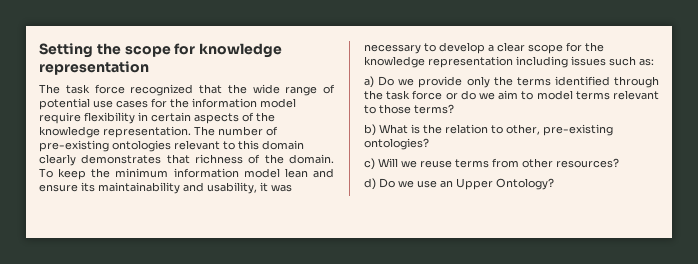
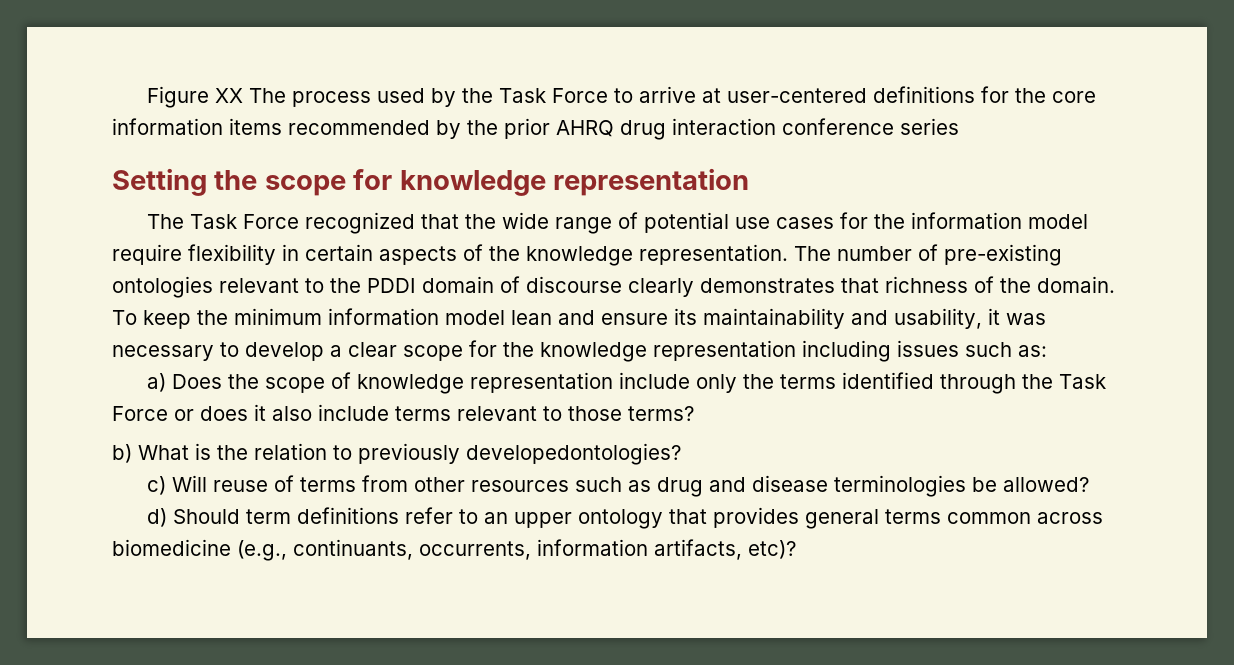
(39, 50) none -> [147,86,1097,108] [112,118,959,140] Figure XX The process used by the Task Force to arrive at user-centered definitions for the core information items recommended by the prior AHRQ drug interaction conference series //
[65,84,125,94] task force -> [190,214,300,229] Task Force
[238,140,304,150] this domain -> [330,276,622,293] the PDDI domain of discourse
[378,76,463,88] Do we provide -> [172,372,691,394] Does the scope of knowledge representation include
[386,90,573,100] task force or do we aim to model -> [1059,374,1107,389] [112,404,389,421] Task Force or does it also include
[506,124,613,136] [364,138,429,150] other, pre-existing ontologies? -> [358,443,681,465] previously developedontologies?
[401,160,452,168] we reuse -> [213,475,295,492] reuse of
[556,158,619,168] [364,178,554,190] resources? // d) Do we use an Upper Ontology? -> [471,475,1090,497] [147,507,1104,529] [112,539,796,561] resources such as drug and disease terminologies be allowed? // d) Should term definitions refer to an upper ontology that provides general terms common across biomedicine (e.g., continuants, occurrents, information artifacts, etc)?

